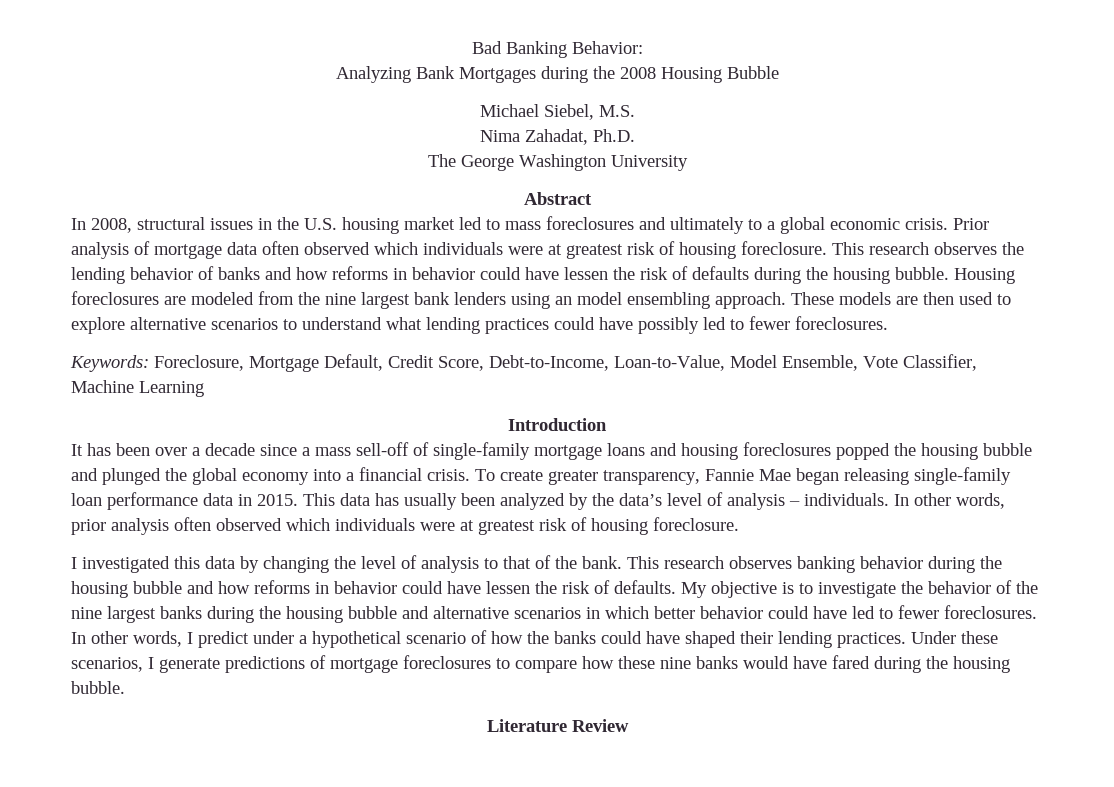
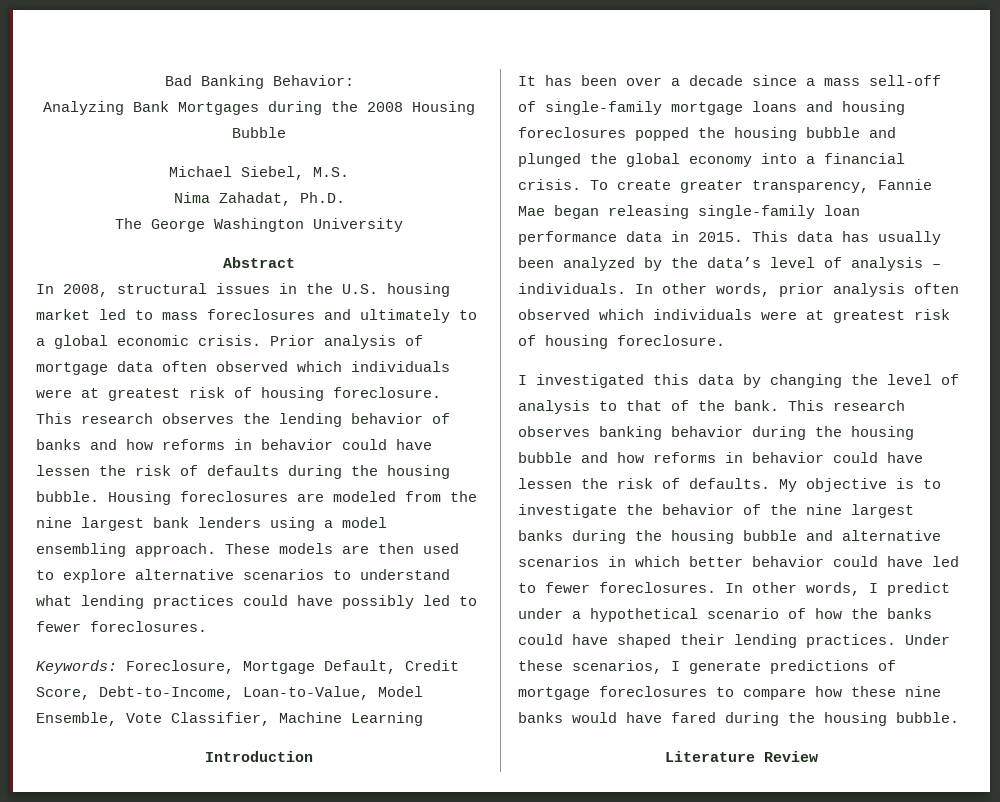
[555,296,572,305] an -> [324,520,333,528] a

